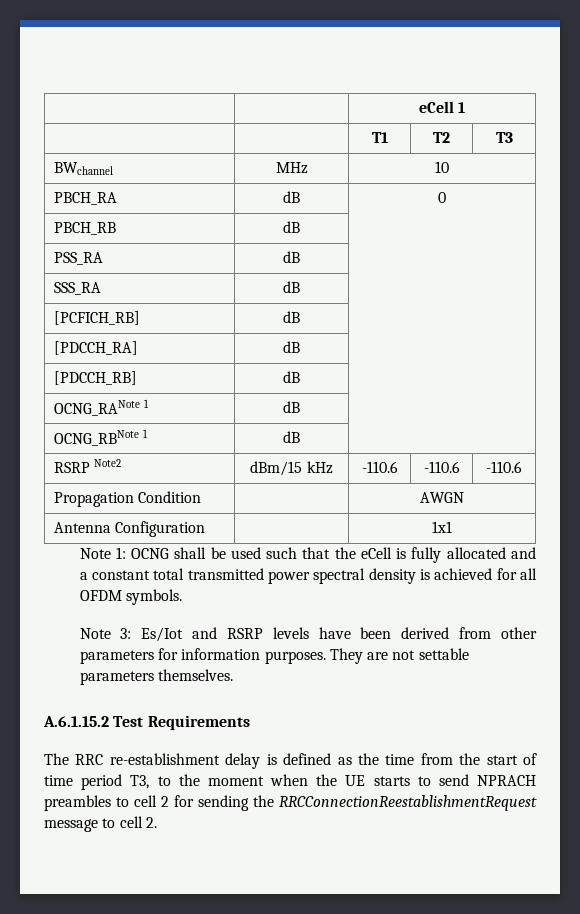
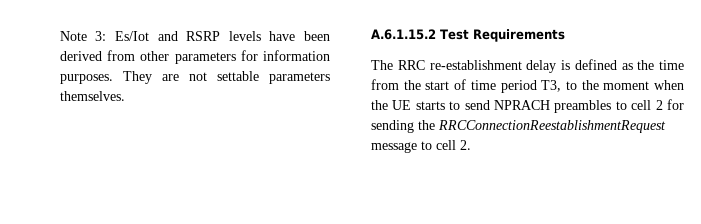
[418,101,466,113] [371,132,388,143] [433,132,450,143] [495,132,513,143] [53,162,113,175] [275,162,308,174] [435,161,449,173] [53,192,117,205] [283,191,300,203] [438,192,446,203] [53,222,116,235] [283,221,300,233] [53,252,103,265] [283,251,300,263] [53,282,101,295] [283,281,300,293] [53,311,140,325] [283,311,300,323] [53,341,138,355] [283,341,300,353] [53,371,137,385] [283,371,300,383] [53,399,150,416] [283,401,300,413] [53,429,149,446] [283,431,300,443] [53,459,122,473] [250,461,333,476] [361,461,398,473] [423,461,460,473] [486,461,522,473] [53,491,202,507] [420,492,464,503] [53,521,206,537] [432,521,452,533] [79,547,536,563] [79,568,537,584] [79,589,182,605] | | eCell 1 // | | T1 | T2 | T3 // BWchannel | MHz | 10 // PBCH_RA | dB | 0 // PBCH_RB | dB | // PSS_RA | dB | // SSS_RA | dB | // [PCFICH_RB] | dB | // [PDCCH_RA] | dB | // [PDCCH_RB] | dB | // OCNG_RANote 1 | dB | // OCNG_RBNote 1 | dB | // RSRP Note2 | dBm/15 kHz | -110.6 | -110.6 | -110.6 // Propagation Condition | | AWGN // Antenna Configuration | | 1x1 // Note 1: OCNG shall be used such that the eCell is fully allocated and a constant total transmitted power spectral density is achieved for all OFDM symbols. // -> (59, 36) none

